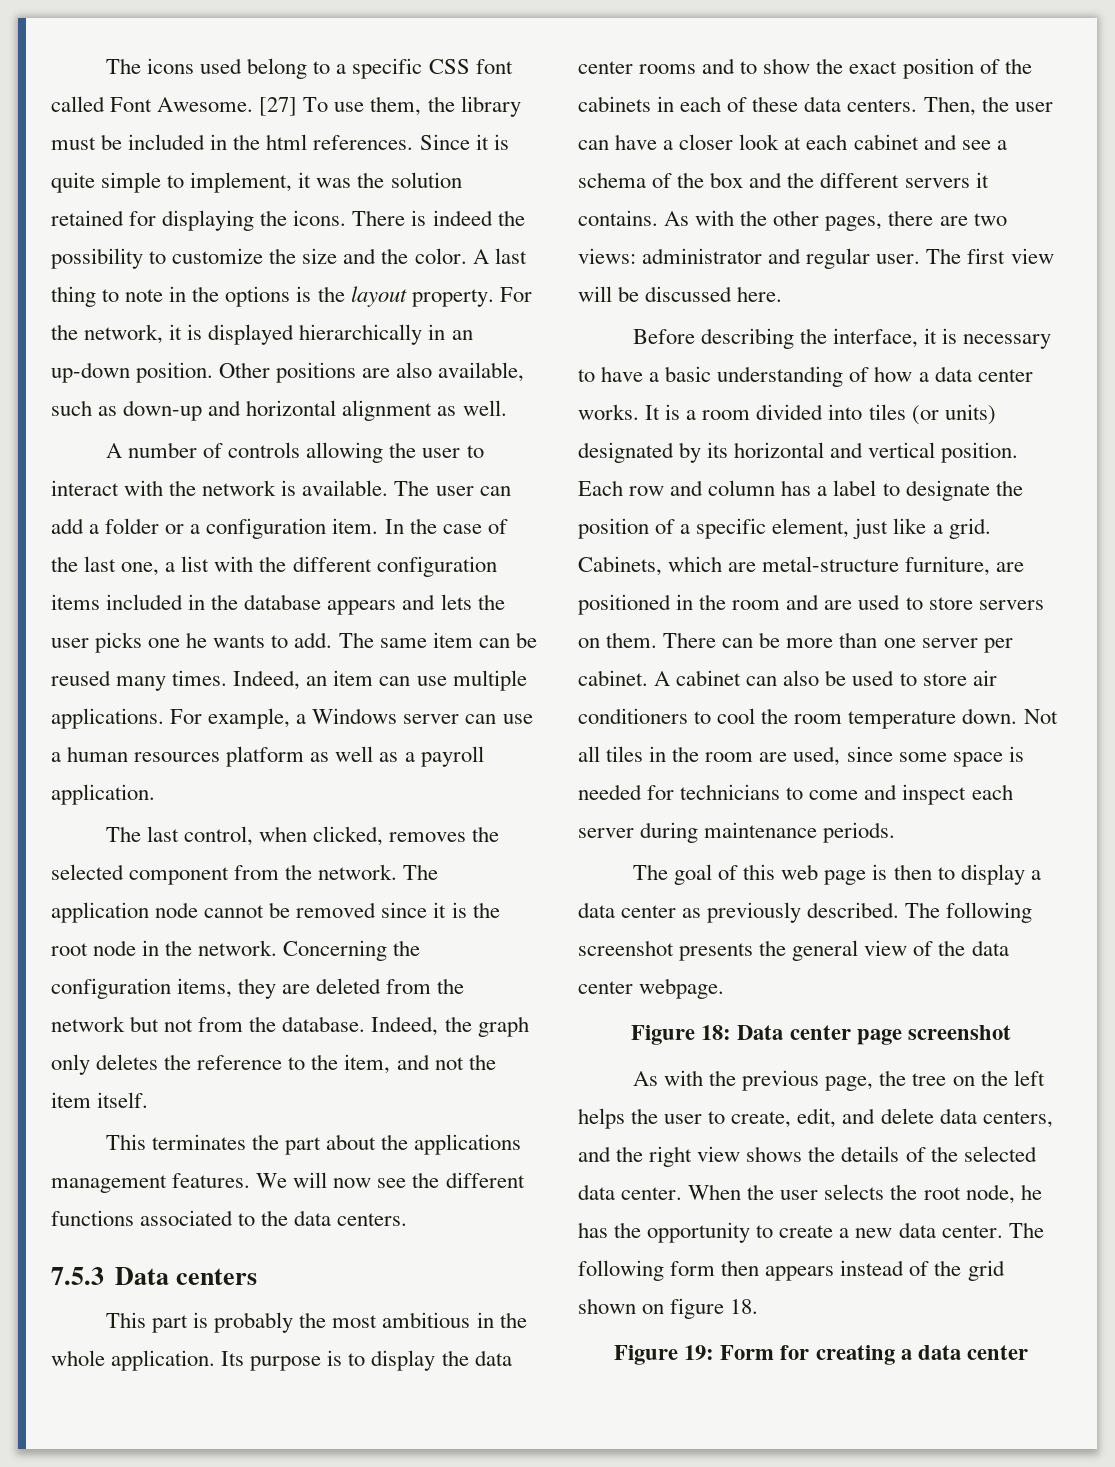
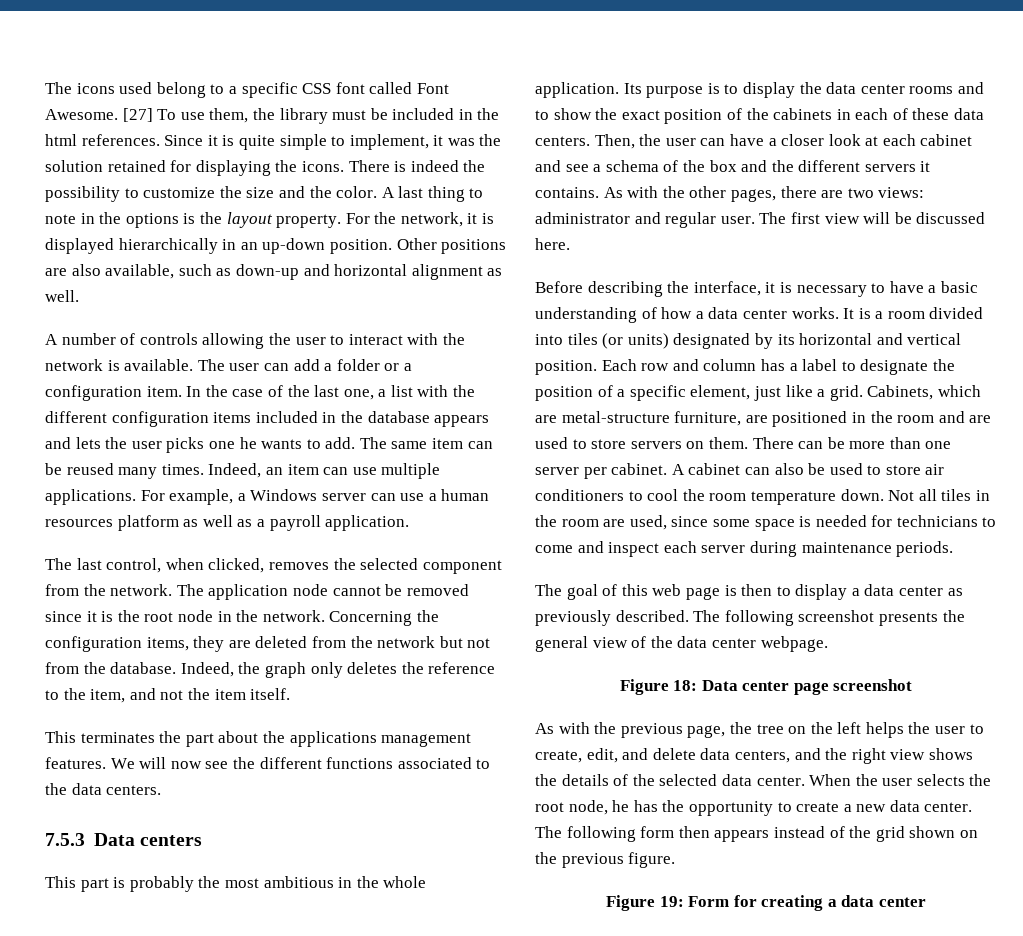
[670,1298,759,1319] figure 18. -> [535,852,676,868] the previous figure.

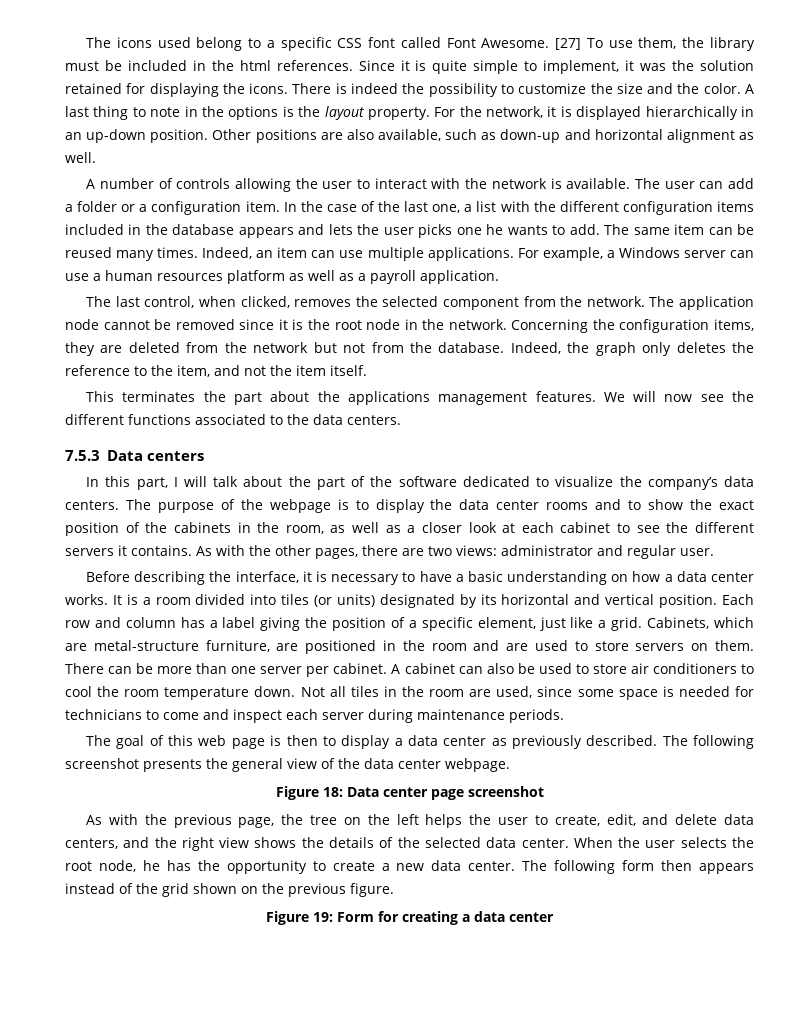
[45,876,427,892] [535,82,704,98] This part is probably the most ambitious in the whole application. Its purpose -> [86,476,754,490] [65,499,331,513] In this part, I will talk about the part of the software dedicated to visualize the company’s data centers. The purpose of the webpage
[855,108,985,120] [535,134,764,149] each of these data centers. Then, the user can have -> [257,522,401,534] the room, as well as
[535,160,768,172] and see a schema of the box and -> [617,523,660,533] to see
[759,212,986,224] [535,238,570,250] The first view will be discussed here. -> (714, 552) none
[641,307,657,319] of -> [611,574,629,582] on
[841,359,929,375] to designate -> [260,617,301,631] giving

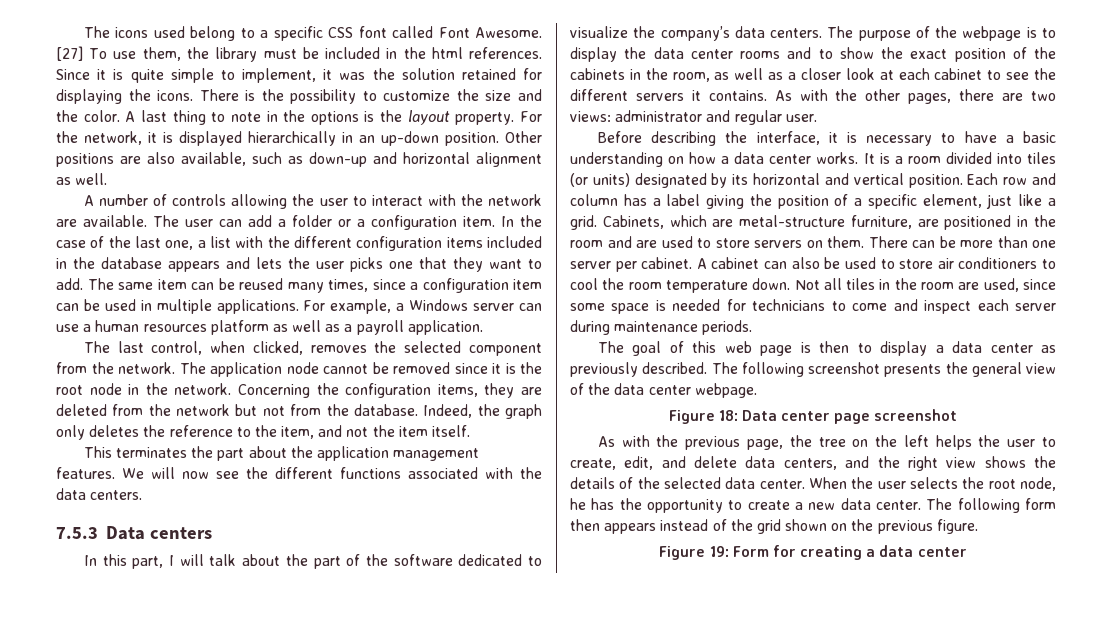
[351,83,399,94] indeed -> (256, 95) none
[550,178,562,189] is -> [56,219,77,227] are
[486,224,548,235] he wants -> [419,257,522,272] that they want
[157,247,364,259] times. Indeed, an item can use -> [328,278,542,293] [56,299,152,311] times, since a configuration item can be used in
[347,391,430,405] applications -> [317,446,390,461] application
[270,415,283,425] to -> [485,467,513,479] with

